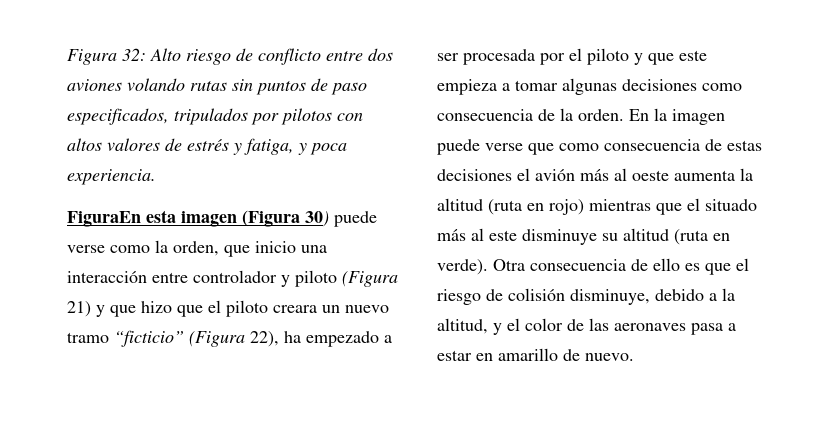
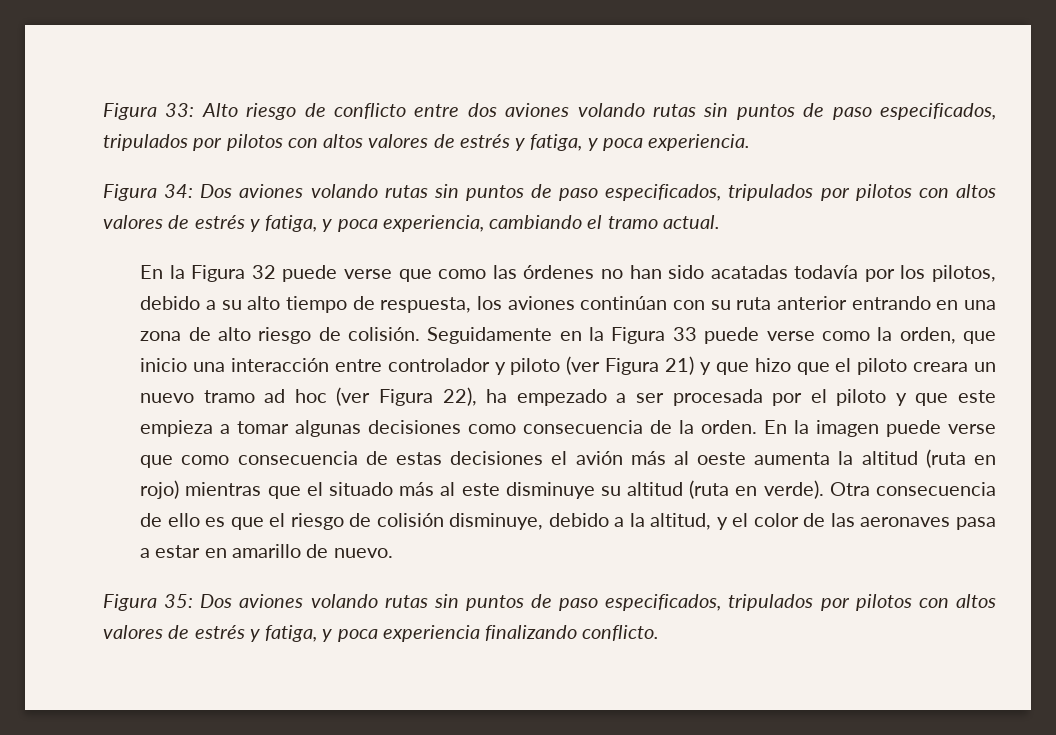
[67,48,146,65] Figura 32: -> [103,103,195,120] Figura 33:
[67,210,329,227] FiguraEn esta imagen (Figura 30) -> [103,184,996,201] [103,215,720,232] [140,265,996,282] [140,296,996,313] [140,327,697,344] Figura 34: Dos aviones volando rutas sin puntos de paso especificados, tripulados por pilotos con altos valores de estrés y fatiga, y poca experiencia, cambiando el tramo actual. // En la Figura 32 puede verse que como las órdenes no han sido acatadas todavía por los pilotos, debido a su alto tiempo de respuesta, los aviones continúan con su ruta anterior entrando en una zona de alto riesgo de colisión. Seguidamente en la Figura 33
[342,271,398,287] (Figura -> [566,356,660,375] (ver Figura
[114,330,245,347] “ficticio” (Figura -> [264,387,434,406] ad hoc (ver Figura
(634, 357) none -> [103,594,996,611] [103,625,660,642] // Figura 35: Dos aviones volando rutas sin puntos de paso especificados, tripulados por pilotos con altos valores de estrés y fatiga, y poca experiencia finalizando conflicto.

